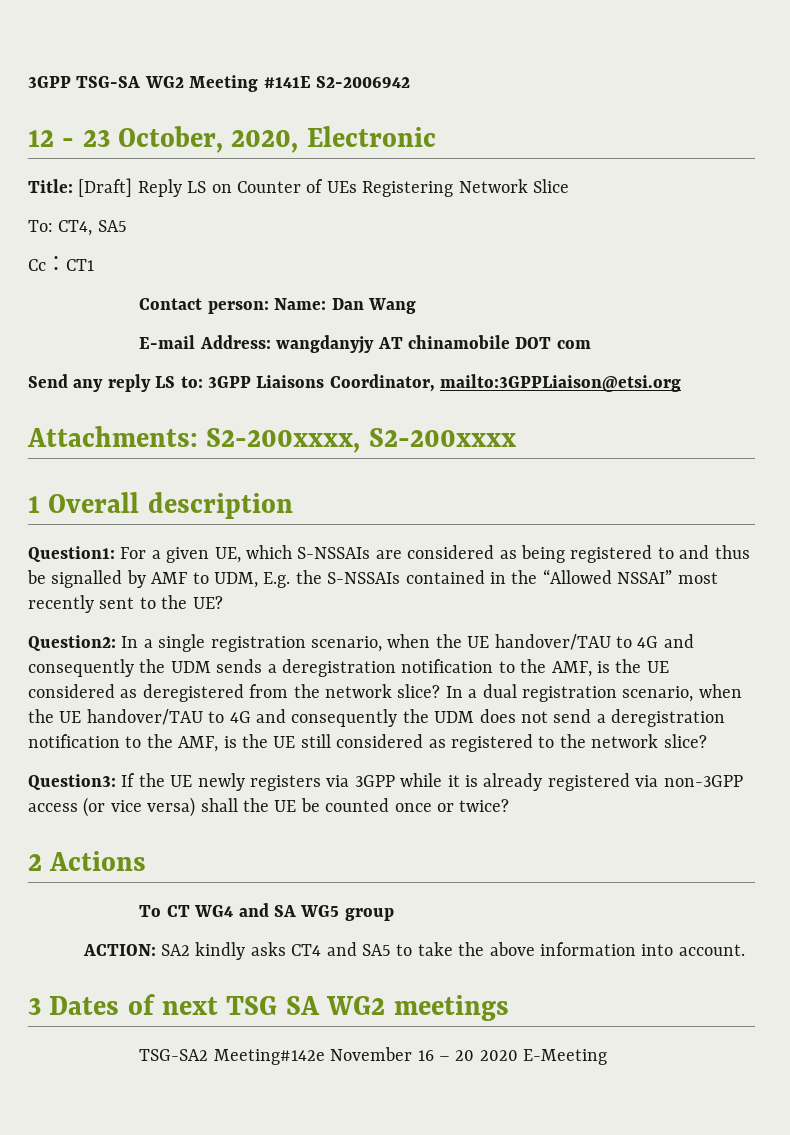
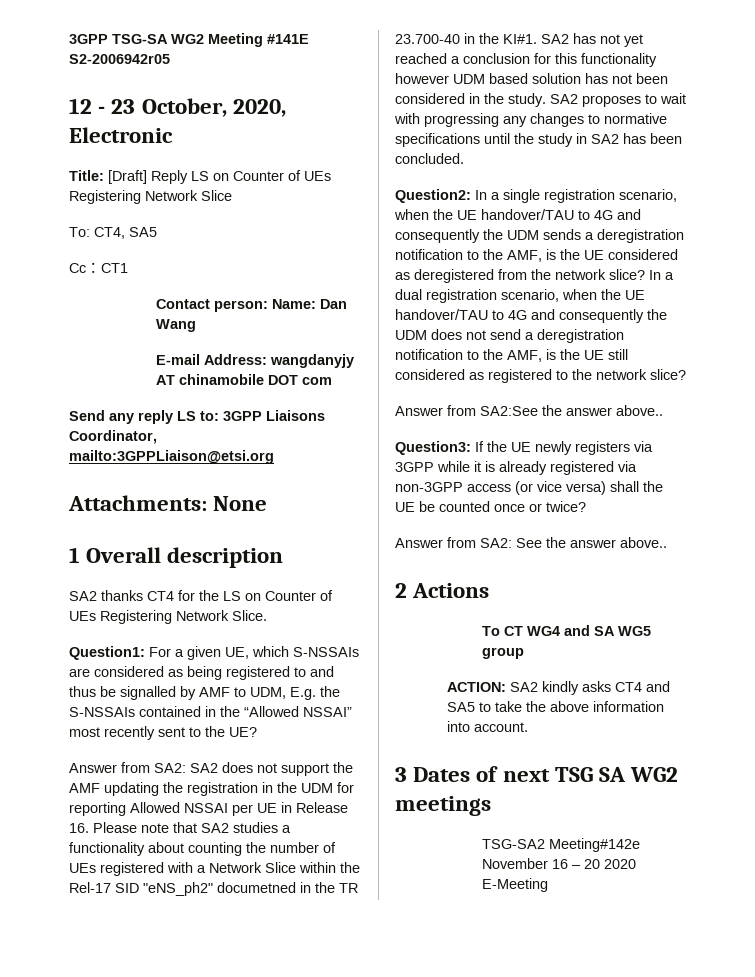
[316,76,410,88] S2-2006942 -> [69,54,170,64] S2-2006942r05
[27,426,516,453] Attachments: S2-200xxxx, S2-200xxxx -> [68,495,268,511] Attachments: None
(293, 505) none -> [69,590,333,601] [69,610,267,624] // SA2 thanks CT4 for the LS on Counter of UEs Registering Network Slice.
(223, 602) none -> [69,762,353,776] [69,782,354,796] [69,802,348,816] [69,822,291,833] [69,842,336,856] [69,862,360,876] [69,882,358,896] [395,33,643,47] [395,53,657,67] [395,73,668,84] [395,93,686,107] [394,113,667,127] [395,133,682,147] [395,153,464,164] // Answer from SA2: SA2 does not support the AMF updating the registration in the UDM for reporting Allowed NSSAI per UE in Release 16. Please note that SA2 studies a functionality about counting the number of UEs registered with a Network Slice within the Rel-17 SID "eNS_ph2" documetned in the TR 23.700-40 in the KI#1. SA2 has not yet reached a conclusion for this functionality however UDM based solution has not been considered in the study. SA2 proposes to wait with progressing any changes to normative specifications until the study in SA2 has been concluded.
(707, 741) none -> [395,405,663,416] // Answer from SA2:See the answer above..
(510, 805) none -> [395,537,667,548] // Answer from SA2: See the answer above..

